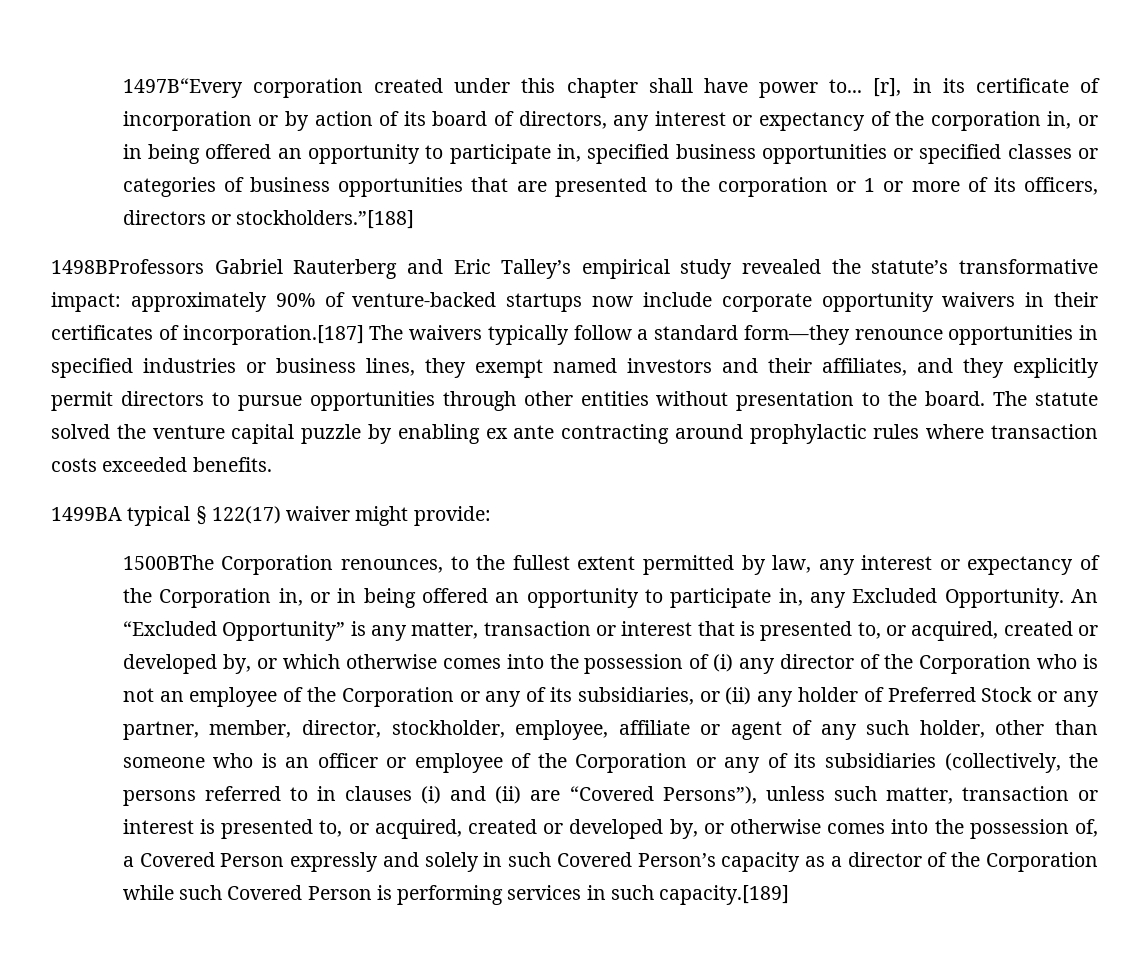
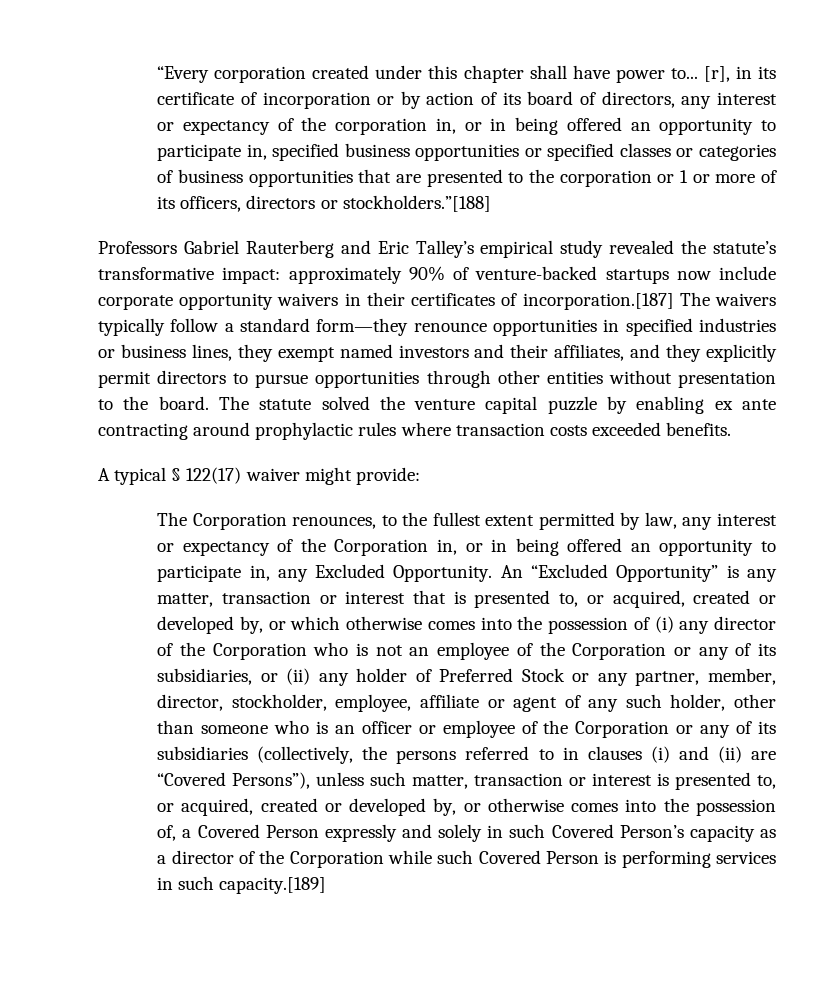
[122,78,243,98] 1497B“Every -> [157,66,210,83] “Every
[51,259,204,274] 1498BProfessors -> [98,241,177,254] Professors
[51,507,122,521] 1499BA -> [98,468,110,481] A
[122,555,214,570] 1500BThe -> [157,512,188,526] The

